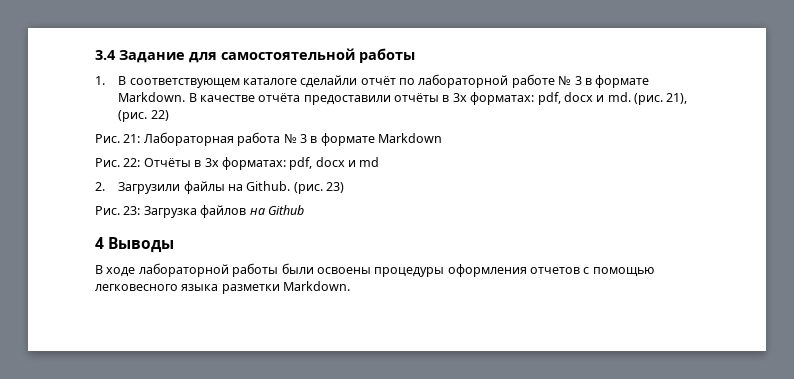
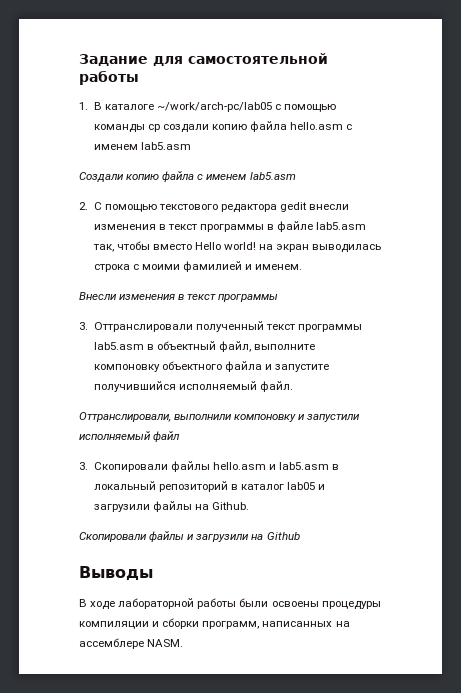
[95,50,116,60] 3.4 -> (79, 60) none
[129,74,650,88] [118,92,688,105] [118,110,169,122] [95,132,442,146] [95,157,380,170] [95,181,345,194] [95,205,247,218] соответствующем каталоге сделайли отчёт по лабораторной работе № 3 в формате Markdown. В качестве отчёта предоставили отчёты в 3х форматах: pdf, docx и md. (рис. 21), (рис. 22) // Рис. 21: Лабораторная работа № 3 в формате Markdown // Рис. 22: Отчёты в 3х форматах: pdf, docx и md // 2. Загрузили файлы на Github. (рис. 23) // Рис. 23: Загрузка файлов -> [104,102,337,112] [93,121,353,133] [93,142,191,150] [79,171,296,183] [79,202,350,213] [93,221,367,232] [92,241,382,253] [93,261,303,272] [79,292,279,302] [79,321,363,332] [93,341,316,352] [93,361,330,372] [93,381,293,392] [79,412,361,422] [79,431,181,442] [79,461,340,472] [93,481,326,492] [93,501,250,512] [79,531,250,542] каталоге ~/work/arch-pc/lab05 с помощью команды cp создали копию файла hello.asm с именем lab5.asm // Создали копию файла с именем lab5.asm // 2. С помощью текстового редактора gedit внесли изменения в текст программы в файле lab5.asm так, чтобы вместо Hello world! на экран выводилась строка с моими фамилией и именем. // Внесли изменения в текст программы // 3. Оттранслировали полученный текст программы lab5.asm в объектный файл, выполните компоновку объектного файла и запустите получившийся исполняемый файл. // Оттранслировали, выполнили компоновку и запустили исполняемый файл // 3. Скопировали файлы hello.asm и lab5.asm в локальный репозиторий в каталог lab05 и загрузили файлы на Github. // Скопировали файлы и загрузили
[95,237,104,249] 4 -> (300, 536) none
[447,264,654,277] [95,281,351,294] оформления отчетов с помощью легковесного языка разметки Markdown. -> [79,618,350,629] [79,638,184,649] компиляции и сборки программ, написанных на ассемблере NASM.

